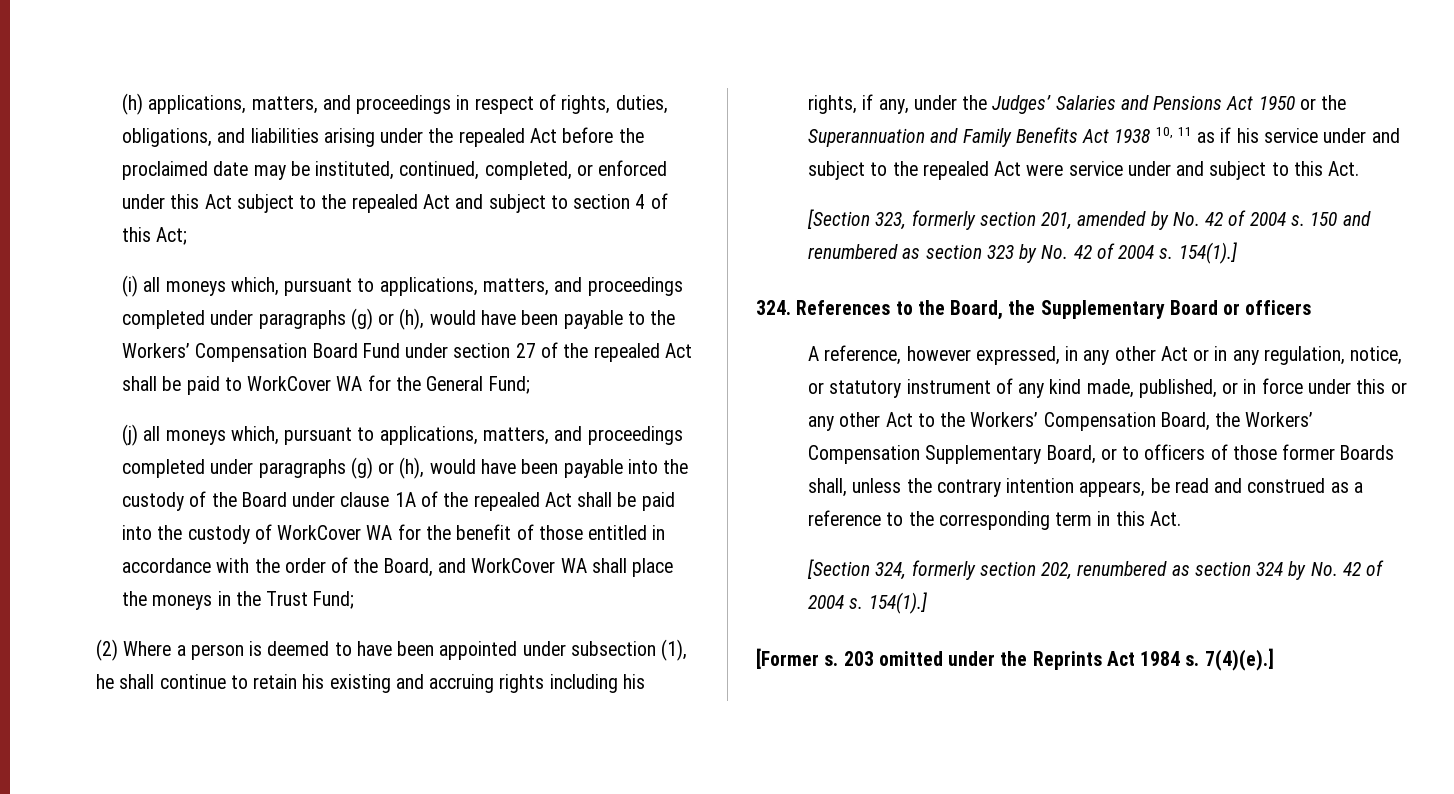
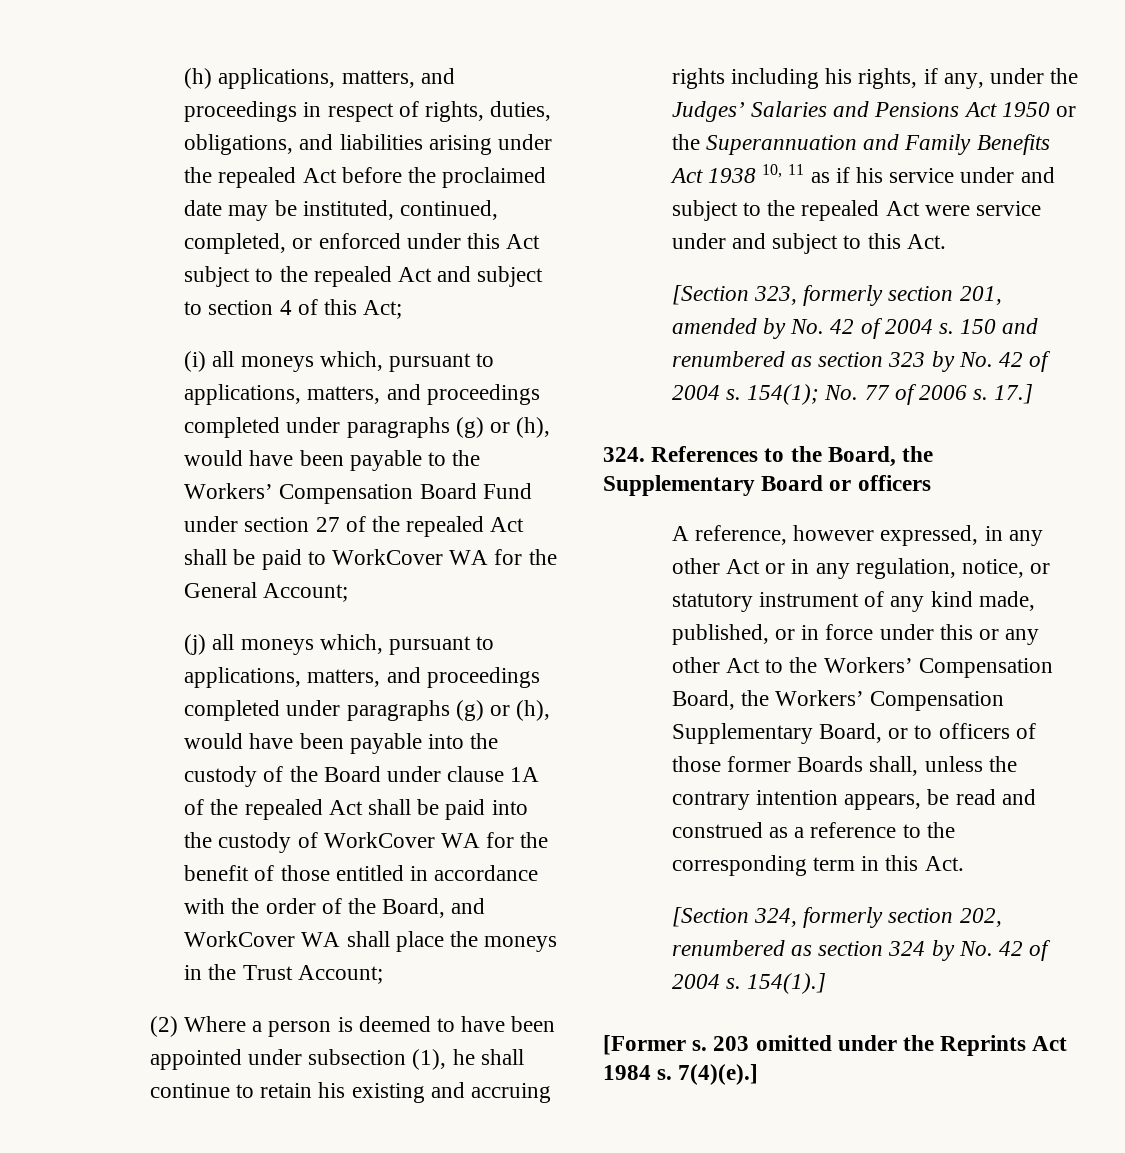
[488,376,530,394] Fund; -> [263,583,349,602] Account;
[313,591,355,609] Fund; -> [297,965,383,984] Account;
[1178,242,1237,264] 154(1).] -> [747,384,1034,405] 154(1); No. 77 of 2006 s. 17.]

